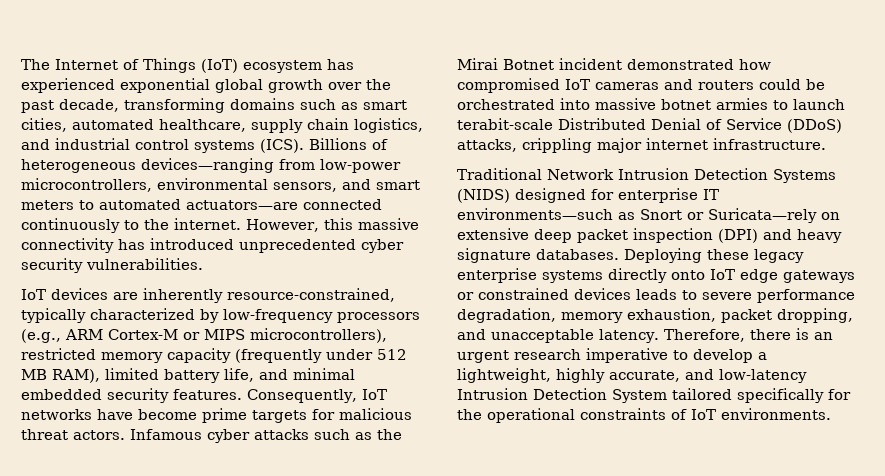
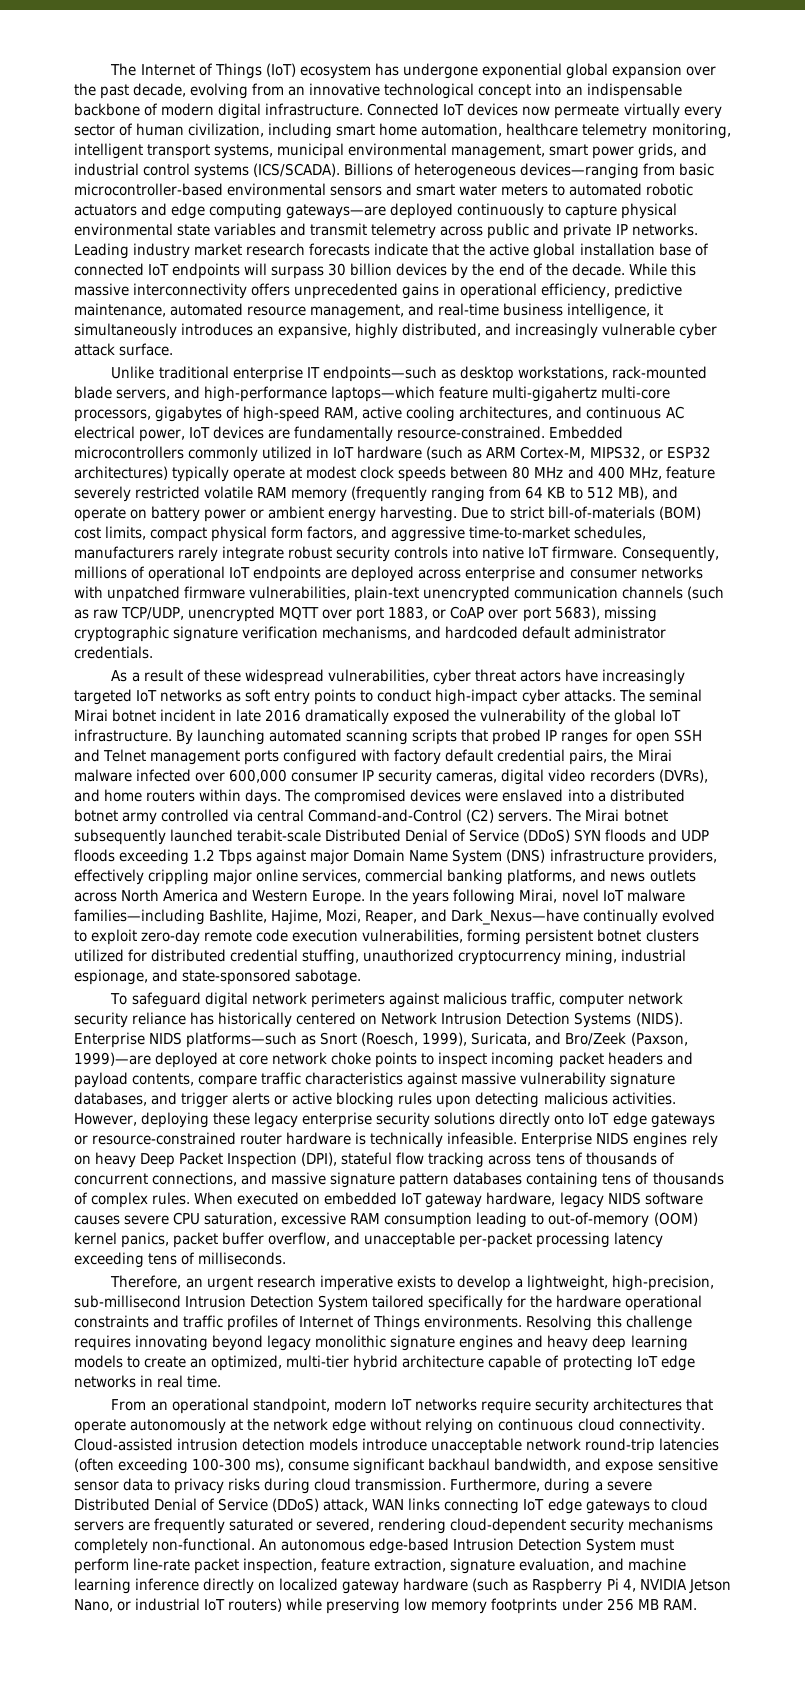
[21,78,115,93] experienced -> [402,63,478,79] undergone
[268,79,323,93] growth -> [611,63,682,79] expansion
[124,98,407,113] [21,118,423,133] transforming domains such as smart cities, automated healthcare, supply chain logistics, -> [190,83,682,99] [74,103,722,119] [74,123,731,139] [74,143,678,159] evolving from an innovative technological concept into an indispensable backbone of modern digital infrastructure. Connected IoT devices now permeate virtually every sector of human civilization, including smart home automation, healthcare telemetry monitoring, intelligent transport systems, municipal environmental management, smart power grids,
[260,139,304,153] (ICS). -> [253,163,341,177] (ICS/SCADA).
[320,159,401,173] [21,178,337,192] low-power microcontrollers, environmental sensors, -> [679,163,715,176] [74,183,383,196] basic microcontroller-based environmental sensors
(420, 185) none -> [459,184,498,196] water
[186,199,382,210] [21,218,419,233] [21,238,404,253] [21,258,203,273] [21,288,395,303] [21,308,420,323] [21,328,387,343] [21,348,407,363] [21,368,355,383] [21,388,387,403] [21,408,412,423] [21,429,402,443] [457,58,771,70] [457,78,825,93] [457,98,845,110] actuators—are connected continuously to the internet. However, this massive connectivity has introduced unprecedented cyber security vulnerabilities. // IoT devices are inherently resource-constrained, typically characterized by low-frequency processors (e.g., ARM Cortex-M or MIPS microcontrollers), restricted memory capacity (frequently under 512 MB RAM), limited battery life, and minimal embedded security features. Consequently, IoT networks have become prime targets for malicious threat actors. Infamous cyber attacks such as the Mirai Botnet incident demonstrated how compromised IoT cameras and routers could be orchestrated into massive botnet armies to launch -> [646,183,694,196] [74,203,678,219] [74,223,698,239] [74,243,709,259] [74,263,696,279] [74,283,683,299] [74,303,664,319] [74,323,718,339] [74,343,174,356] [111,366,707,382] [74,386,671,402] [74,406,684,422] [74,426,624,442] [74,446,711,462] [74,466,715,482] [74,486,678,502] [74,506,701,522] [74,526,647,542] [74,546,719,562] [74,566,703,582] [74,586,725,602] [74,606,657,622] [74,626,667,642] [74,646,153,659] [111,669,686,685] [74,689,702,705] [74,709,681,725] [74,729,702,745] [74,749,672,765] [74,769,708,785] [74,789,685,805] [74,809,668,825] [74,829,234,845] robotic actuators and edge computing gateways—are deployed continuously to capture physical environmental state variables and transmit telemetry across public and private IP networks. Leading industry market research forecasts indicate that the active global installation base of connected IoT endpoints will surpass 30 billion devices by the end of the decade. While this massive interconnectivity offers unprecedented gains in operational efficiency, predictive maintenance, automated resource management, and real-time business intelligence, it simultaneously introduces an expansive, highly distributed, and increasingly vulnerable cyber attack surface. // Unlike traditional enterprise IT endpoints—such as desktop workstations, rack-mounted blade servers, and high-performance laptops—which feature multi-gigahertz multi-core processors, gigabytes of high-speed RAM, active cooling architectures, and continuous AC electrical power, IoT devices are fundamentally resource-constrained. Embedded microcontrollers commonly utilized in IoT hardware (such as ARM Cortex-M, MIPS32, or ESP32 architectures) typically operate at modest clock speeds between 80 MHz and 400 MHz, feature severely restricted volatile RAM memory (frequently ranging from 64 KB to 512 MB), and operate on battery power or ambient energy harvesting. Due to strict bill-of-materials (BOM) cost limits, compact physical form factors, and aggressive time-to-market schedules, manufacturers rarely integrate robust security controls into native IoT firmware. Consequently, millions of operational IoT endpoints are deployed across enterprise and consumer networks with unpatched firmware vulnerabilities, plain-text unencrypted communication channels (such as raw TCP/UDP, unencrypted MQTT over port 1883, or CoAP over port 5683), missing cryptographic signature verification mechanisms, and hardcoded default administrator credentials. // As a result of these widespread vulnerabilities, cyber threat actors have increasingly targeted IoT networks as soft entry points to conduct high-impact cyber attacks. The seminal Mirai botnet incident in late 2016 dramatically exposed the vulnerability of the global IoT infrastructure. By launching automated scanning scripts that probed IP ranges for open SSH and Telnet management ports configured with factory default credential pairs, the Mirai malware infected over 600,000 consumer IP security cameras, digital video recorders (DVRs), and home routers within days. The compromised devices were enslaved into a distributed botnet army controlled via central Command-and-Control (C2) servers. The Mirai botnet subsequently launched
[457,138,826,153] [457,168,836,183] [457,188,719,203] [457,208,840,223] [457,228,842,243] [457,248,702,263] attacks, crippling major internet infrastructure. // Traditional Network Intrusion Detection Systems (NIDS) designed for enterprise IT environments—such as Snort or Suricata—rely on extensive deep packet inspection (DPI) and heavy signature databases. Deploying -> [574,829,709,842] [74,849,717,865] [74,869,696,885] [74,889,685,905] [74,909,716,925] [74,929,699,945] [74,949,687,965] [74,969,362,985] [110,992,683,1008] [74,1012,683,1028] [74,1032,688,1048] [74,1052,693,1068] [74,1072,676,1088] [74,1092,676,1108] [74,1112,210,1128] SYN floods and UDP floods exceeding 1.2 Tbps against major Domain Name System (DNS) infrastructure providers, effectively crippling major online services, commercial banking platforms, and news outlets across North America and Western Europe. In the years following Mirai, novel IoT malware families—including Bashlite, Hajime, Mozi, Reaper, and Dark_Nexus—have continually evolved to exploit zero-day remote code execution vulnerabilities, forming persistent botnet clusters utilized for distributed credential stuffing, unauthorized cryptocurrency mining, industrial espionage, and state-sponsored sabotage. // To safeguard digital network perimeters against malicious traffic, computer network security reliance has historically centered on Network Intrusion Detection Systems (NIDS). Enterprise NIDS platforms—such as Snort (Roesch, 1999), Suricata, and Bro/Zeek (Paxson, 1999)—are deployed at core network choke points to inspect incoming packet headers and payload contents, compare traffic characteristics against massive vulnerability signature databases, and trigger alerts or active blocking rules upon detecting malicious activities. However, deploying
[542,270,603,283] systems -> [376,1112,496,1128] security solutions
[478,288,855,303] [457,308,853,323] [457,328,809,343] constrained devices leads to severe performance degradation, memory exhaustion, packet dropping, and unacceptable latency. Therefore, there is -> [92,1132,718,1148] [74,1152,675,1168] [74,1172,724,1188] [74,1192,703,1208] [74,1212,698,1228] [74,1232,664,1248] [74,1252,287,1268] [110,1275,182,1289] resource-constrained router hardware is technically infeasible. Enterprise NIDS engines rely on heavy Deep Packet Inspection (DPI), stateful flow tracking across tens of thousands of concurrent connections, and massive signature pattern databases containing tens of thousands of complex rules. When executed on embedded IoT gateway hardware, legacy NIDS software causes severe CPU saturation, excessive RAM consumption leading to out-of-memory (OOM) kernel panics, packet buffer overflow, and unacceptable per-packet processing latency exceeding tens of milliseconds. // Therefore,
(668, 355) none -> [396,1275,436,1288] exists
[556,368,807,383] highly accurate, and low-latency -> [611,1275,714,1291] [74,1295,181,1308] high-precision, sub-millisecond
(482, 414) none -> [556,1295,622,1308] hardware
[671,408,831,420] of IoT environments. -> [153,1315,692,1331] [74,1335,688,1351] [74,1355,695,1371] [74,1375,222,1388] [111,1398,713,1414] [74,1418,705,1434] [74,1438,720,1454] [74,1458,718,1474] [74,1478,652,1494] [74,1498,708,1514] [74,1518,714,1534] [74,1538,675,1554] [74,1558,687,1574] [74,1578,731,1594] [74,1598,697,1614] and traffic profiles of Internet of Things environments. Resolving this challenge requires innovating beyond legacy monolithic signature engines and heavy deep learning models to create an optimized, multi-tier hybrid architecture capable of protecting IoT edge networks in real time. // From an operational standpoint, modern IoT networks require security architectures that operate autonomously at the network edge without relying on continuous cloud connectivity. Cloud-assisted intrusion detection models introduce unacceptable network round-trip latencies (often exceeding 100-300 ms), consume significant backhaul bandwidth, and expose sensitive sensor data to privacy risks during cloud transmission. Furthermore, during a severe Distributed Denial of Service (DDoS) attack, WAN links connecting IoT edge gateways to cloud servers are frequently saturated or severed, rendering cloud-dependent security mechanisms completely non-functional. An autonomous edge-based Intrusion Detection System must perform line-rate packet inspection, feature extraction, signature evaluation, and machine learning inference directly on localized gateway hardware (such as Raspberry Pi 4, NVIDIA Jetson Nano, or industrial IoT routers) while preserving low memory footprints under 256 MB RAM.

